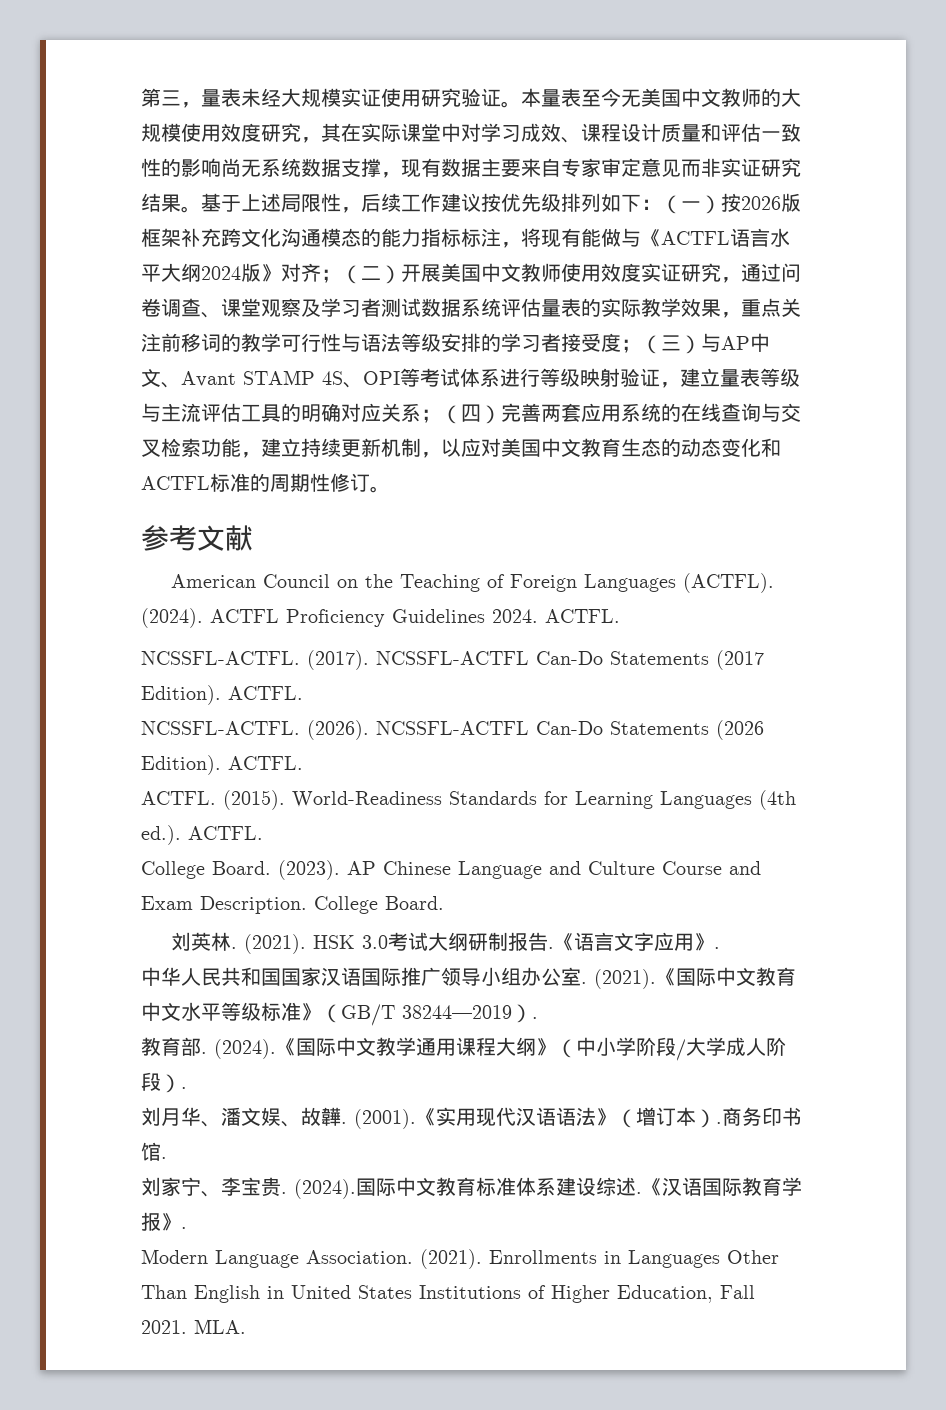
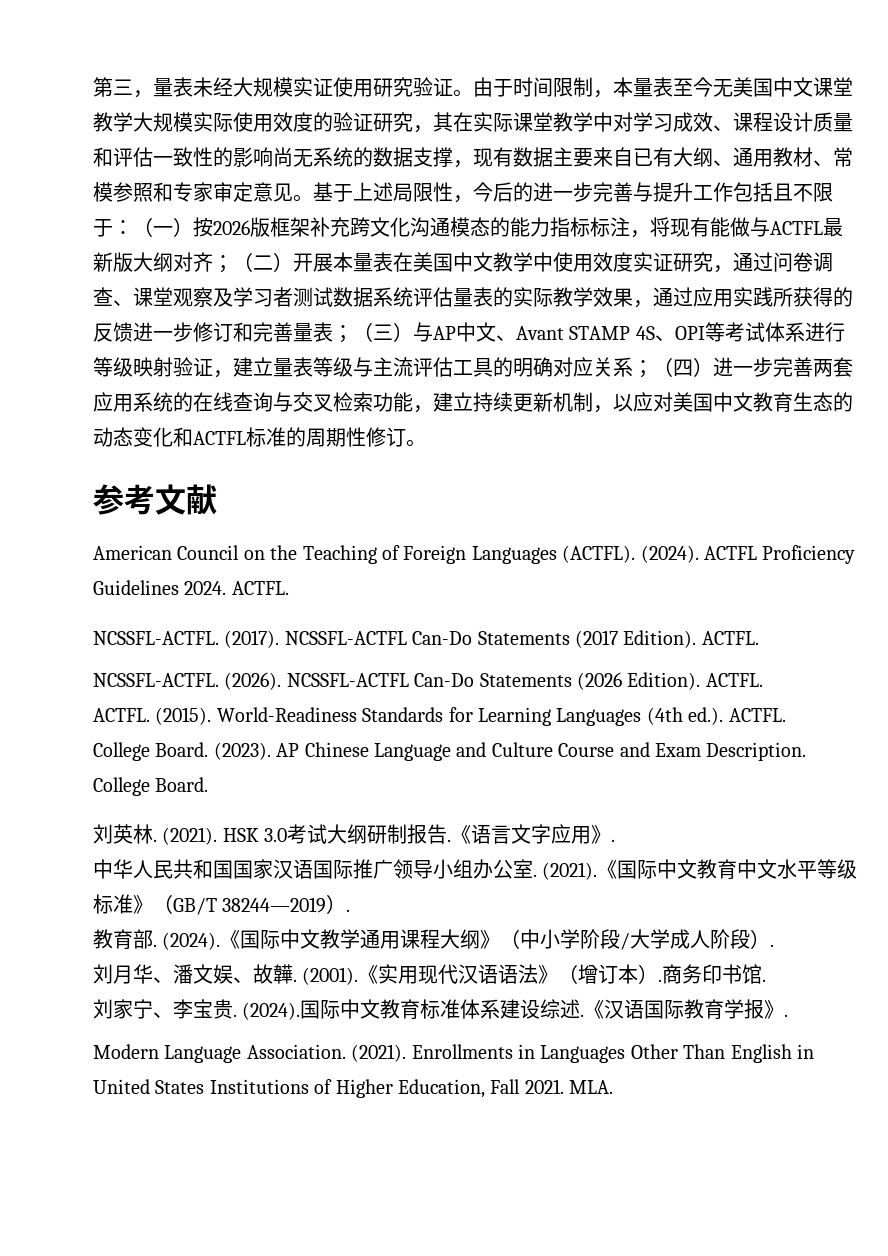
(521, 104) none -> [473,77,613,98] 由于时间限制，
[721,88,801,107] [141,123,261,142] 教师的大规模使用效度 -> [813,77,853,97] [93,112,373,132] 课堂教学大规模实际使用效度的验证
(441, 132) none -> [553,112,593,132] 教学
(301, 167) none -> [353,147,373,167] 的
[561,158,801,177] [141,193,181,212] 专家审定意见而非实证研究结果 -> [633,147,853,167] [93,182,293,202] 已有大纲、通用教材、常模参照和专家审定意见
[361,193,641,212] 后续工作建议按优先级排列如下 -> [473,182,833,202] [93,219,113,237] 今后的进一步完善与提升工作包括且不限于
[641,228,790,247] [141,263,281,282] 《ACTFL语言水平大纲2024版》 -> [770,218,843,237] [93,252,173,272] ACTFL最新版大纲
[441,263,561,282] 美国中文教师 -> [333,252,553,272] 本量表在美国中文教学中
[741,298,801,317] [141,333,621,352] 重点关注前移词的教学可行性与语法等级安排的学习者接受度 -> [653,287,853,307] [93,322,333,342] 通过应用实践所获得的反馈进一步修订和完善量表
(501, 414) none -> [713,357,773,377] 进一步

